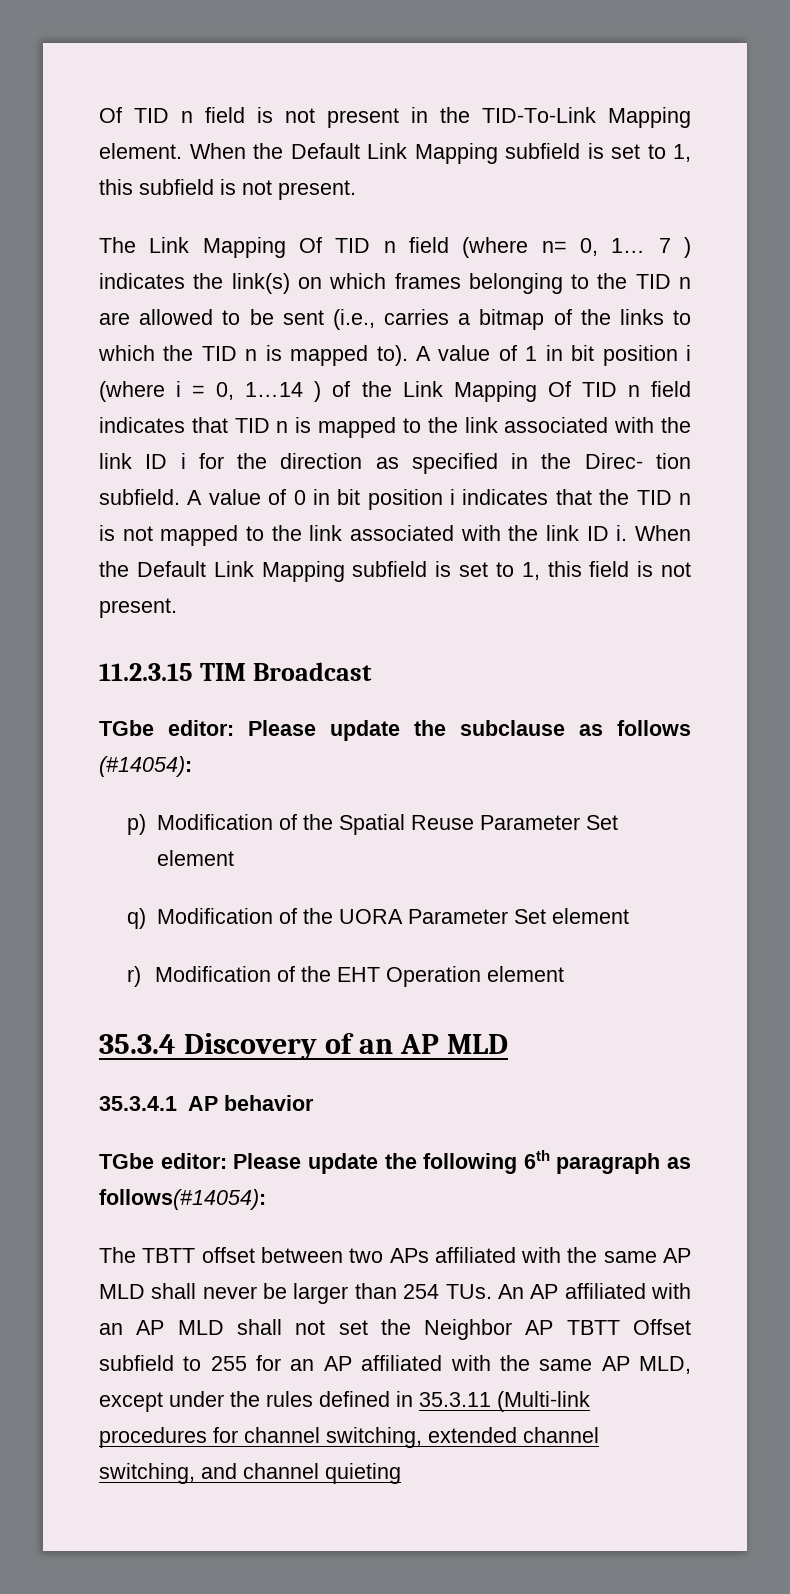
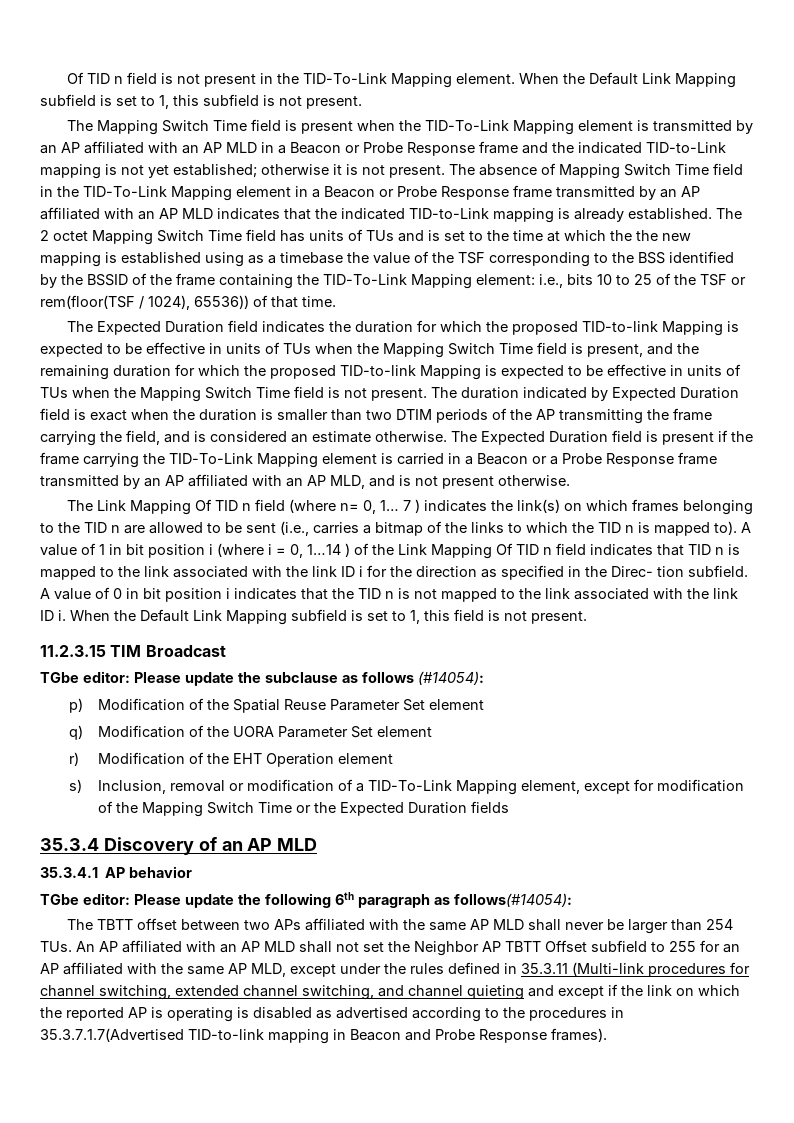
(356, 190) none -> [67,119,754,135] [40,141,726,156] [40,163,743,179] [40,185,700,201] [40,207,742,223] [40,229,691,245] [40,251,734,267] [40,273,746,289] [40,295,336,310] [67,320,740,336] [40,342,699,358] [40,364,741,380] [40,386,739,402] [40,408,712,424] [40,430,753,446] [40,452,717,468] [40,474,570,489] // The Mapping Switch Time field is present when the TID-To-Link Mapping element is transmitted by an AP affiliated with an AP MLD in a Beacon or Probe Response frame and the indicated TID-to-Link mapping is not yet established; otherwise it is not present. The absence of Mapping Switch Time field in the TID-To-Link Mapping element in a Beacon or Probe Response frame transmitted by an AP affiliated with an AP MLD indicates that the indicated TID-to-Link mapping is already established. The 2 octet Mapping Switch Time field has units of TUs and is set to the time at which the the new mapping is established using as a timebase the value of the TSF corresponding to the BSS identified by the BSSID of the frame containing the TID-To-Link Mapping element: i.e., bits 10 to 25 of the TSF or rem(floor(TSF / 1024), 65536)) of that time. // The Expected Duration field indicates the duration for which the proposed TID-to-link Mapping is expected to be effective in units of TUs when the Mapping Switch Time field is present, and the remaining duration for which the proposed TID-to-link Mapping is expected to be effective in units of TUs when the Mapping Switch Time field is not present. The duration indicated by Expected Duration field is exact when the duration is smaller than two DTIM periods of the AP transmitting the frame carrying the field, and is considered an estimate otherwise. The Expected Duration field is present if the frame carrying the TID-To-Link Mapping element is carried in a Beacon or a Probe Response frame transmitted by an AP affiliated with an AP MLD, and is not present otherwise.
(564, 974) none -> [68,779,744,795] [97,801,509,817] // s) Inclusion, removal or modification of a TID-To-Link Mapping element, except for modification of the Mapping Switch Time or the Expected Duration fields
(401, 1473) none -> [528,984,740,999] [40,1007,624,1022] [40,1028,607,1044] and except if the link on which the reported AP is operating is disabled as advertised according to the procedures in 35.3.7.1.7(Advertised TID-to-link mapping in Beacon and Probe Response frames).

